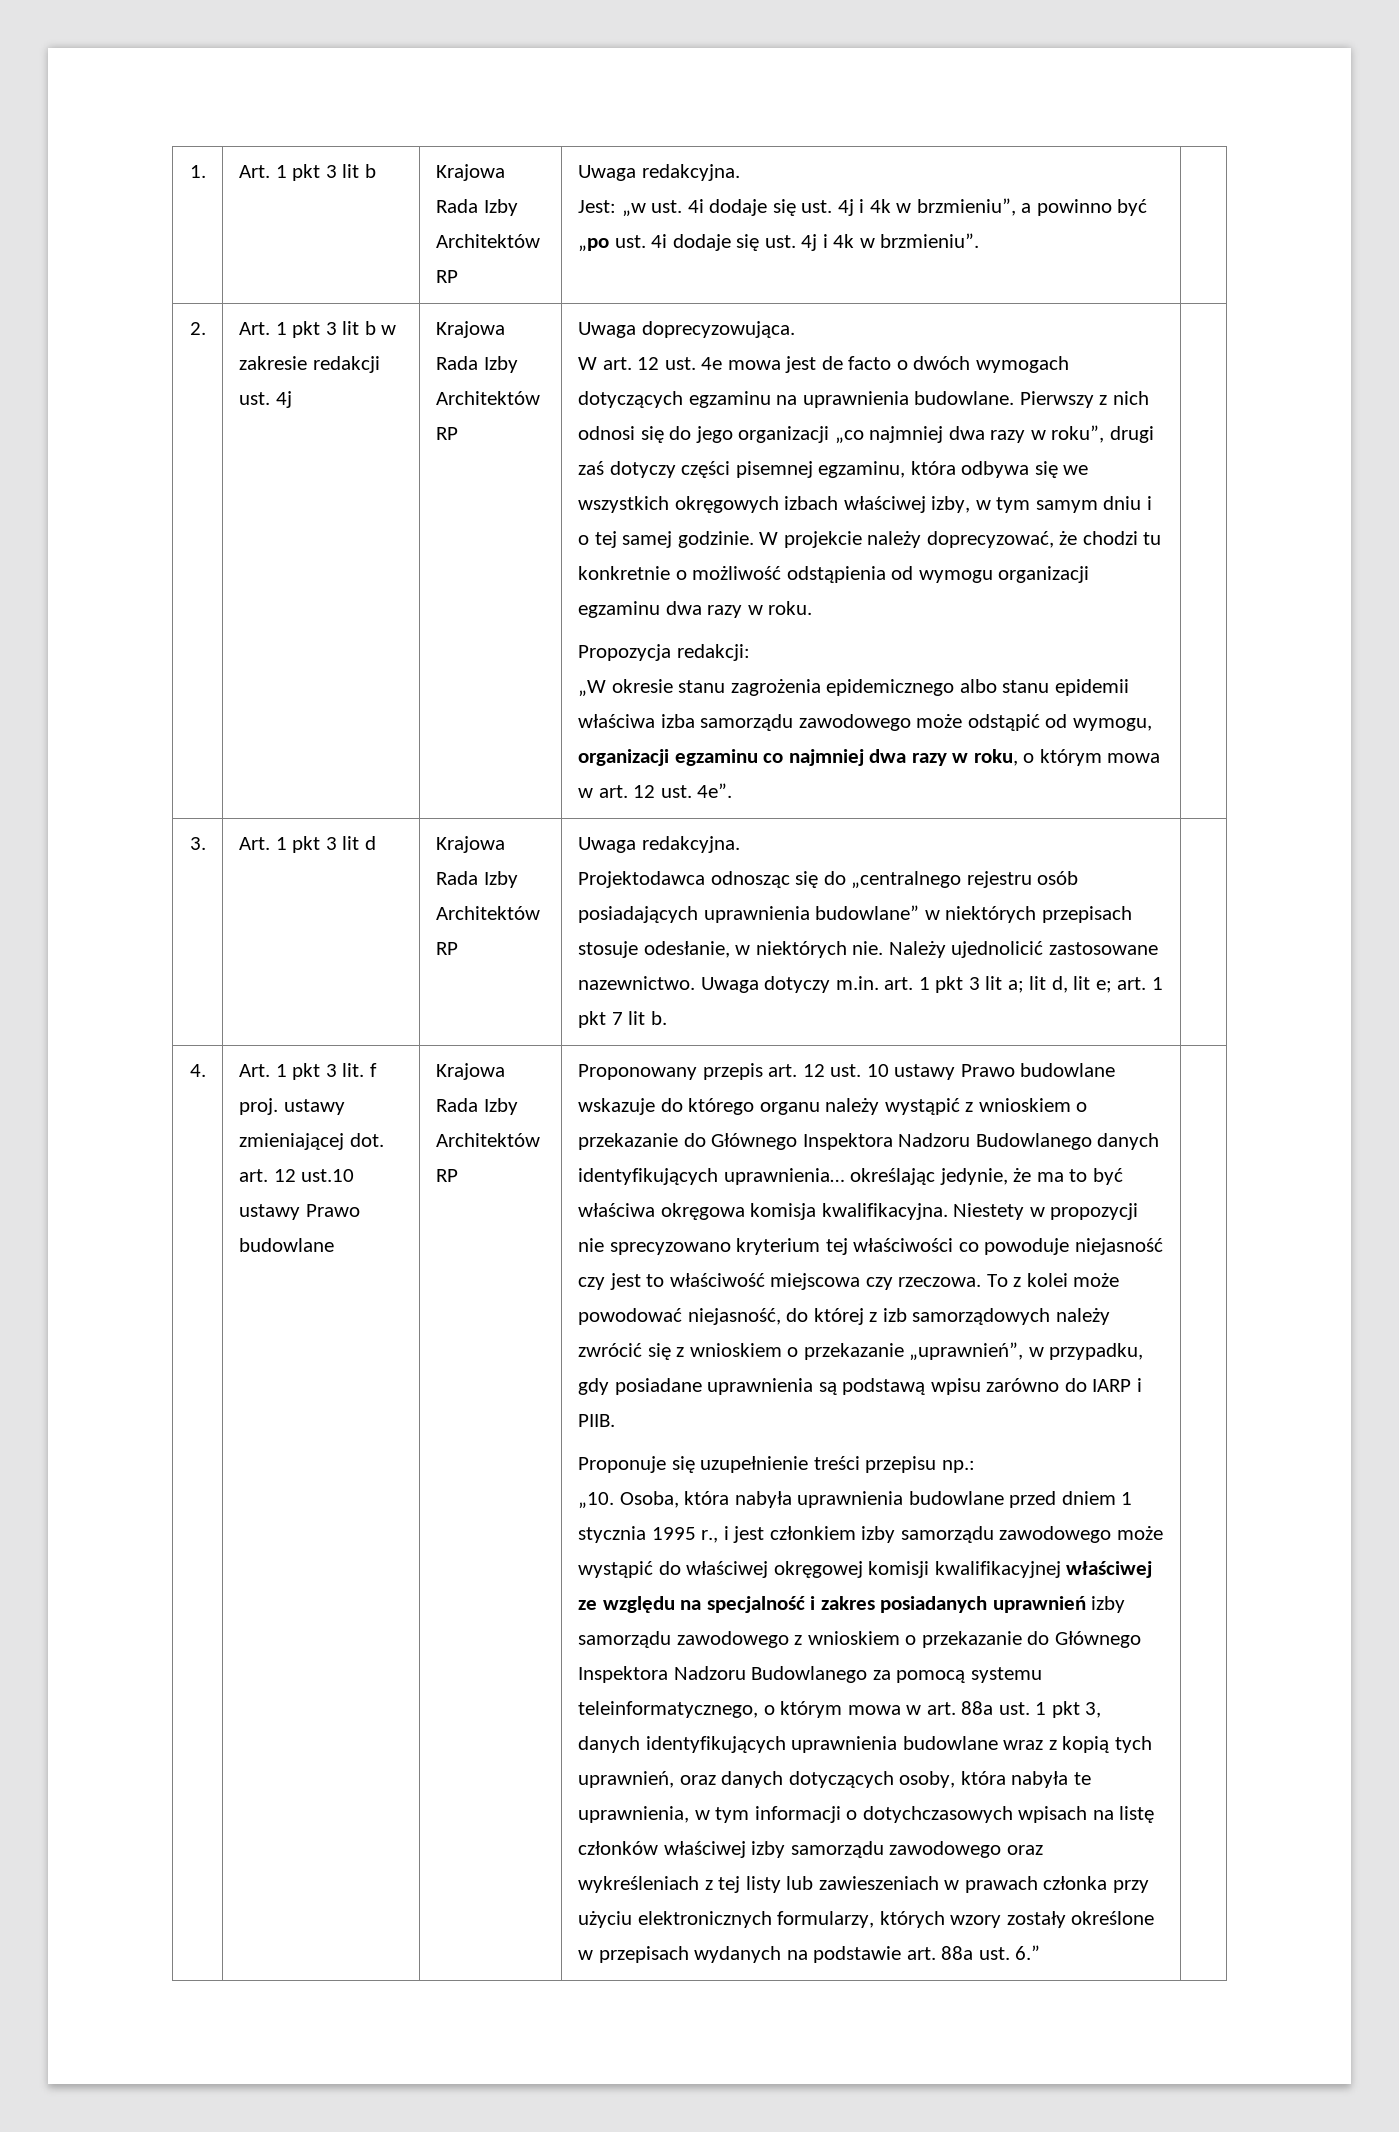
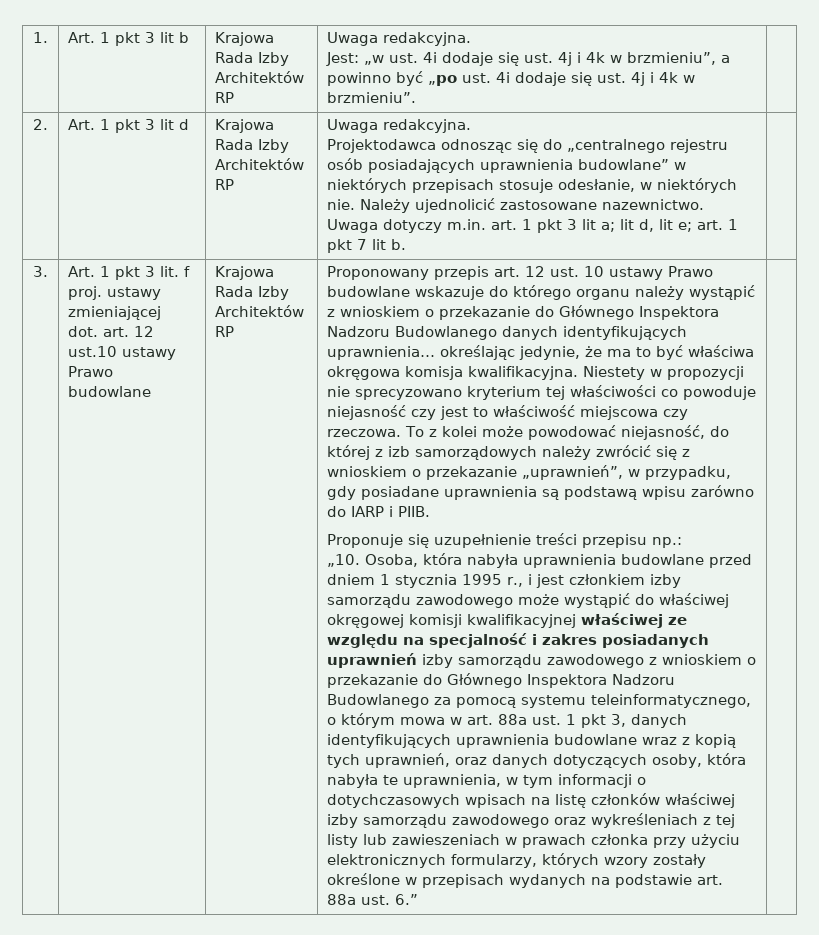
[238,321,397,338] [238,356,380,373] [238,391,292,408] [435,321,505,338] [435,356,518,373] [435,391,540,405] [435,427,458,440] [577,321,795,338] [577,356,1069,373] [577,391,1149,408] [577,425,1154,444] [577,461,1089,478] [577,496,1152,513] [577,531,1162,548] [577,566,1090,583] [577,601,813,618] [577,644,750,661] [577,679,1129,697] [577,714,1152,731] [577,749,1161,766] [577,783,733,798] [189,837,206,850] | Art. 1 pkt 3 lit b w zakresie redakcji ust. 4j | Krajowa Rada Izby Architektów RP | Uwaga doprecyzowująca. // W art. 12 ust. 4e mowa jest de facto o dwóch wymogach dotyczących egzaminu na uprawnienia budowlane. Pierwszy z nich odnosi się do jego organizacji „co najmniej dwa razy w roku”, drugi zaś dotyczy części pisemnej egzaminu, która odbywa się we wszystkich okręgowych izbach właściwej izby, w tym samym dniu i o tej samej godzinie. W projekcie należy doprecyzować, że chodzi tu konkretnie o możliwość odstąpienia od wymogu organizacji egzaminu dwa razy w roku. // Propozycja redakcji: // „W okresie stanu zagrożenia epidemicznego albo stanu epidemii właściwa izba samorządu zawodowego może odstąpić od wymogu, organizacji egzaminu co najmniej dwa razy w roku, o którym mowa w art. 12 ust. 4e”. | // 3. -> (48, 124) none
[189,1064,206,1077] 4. -> [33,266,48,277] 3.

